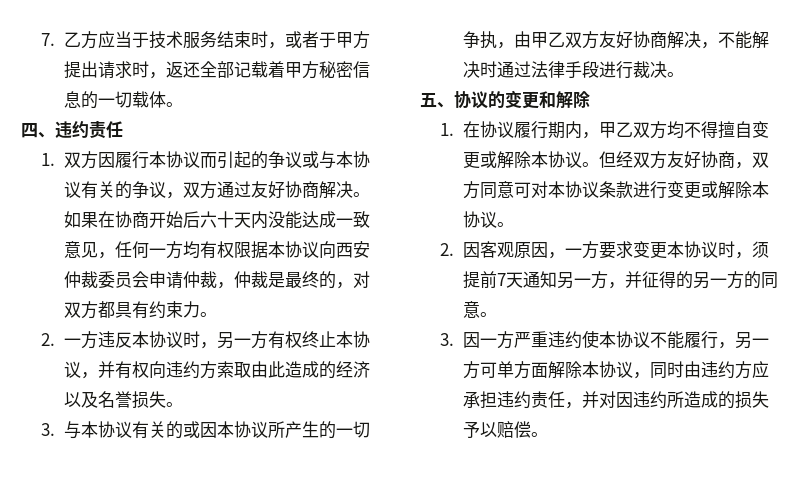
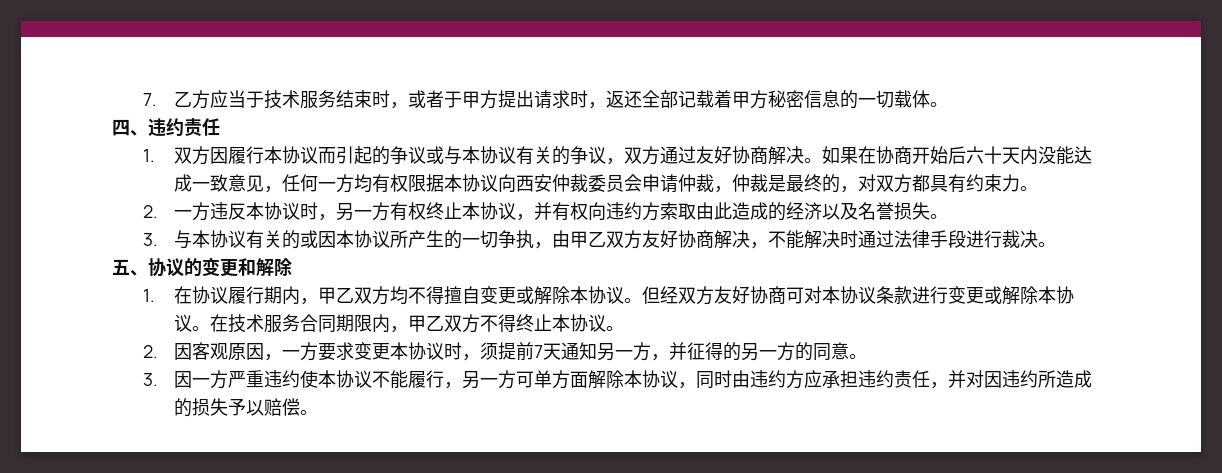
[734,152,769,169] [462,181,514,199] ，双方同意 -> (787, 295) none
(514, 224) none -> [210,314,625,333] 在技术服务合同期限内，甲乙双方不得终止本协议。

